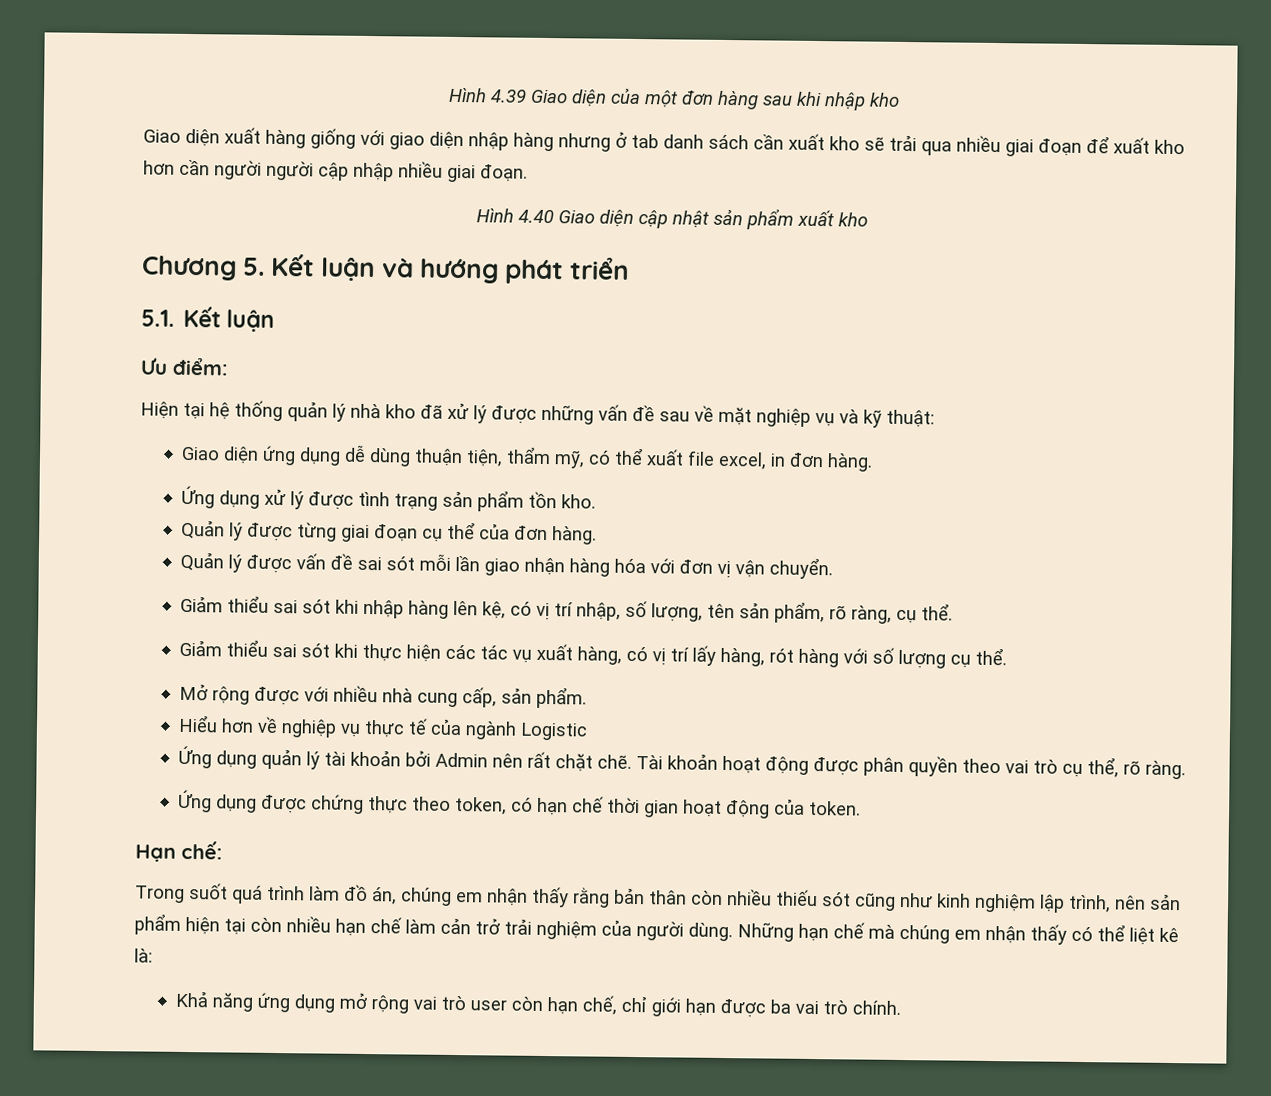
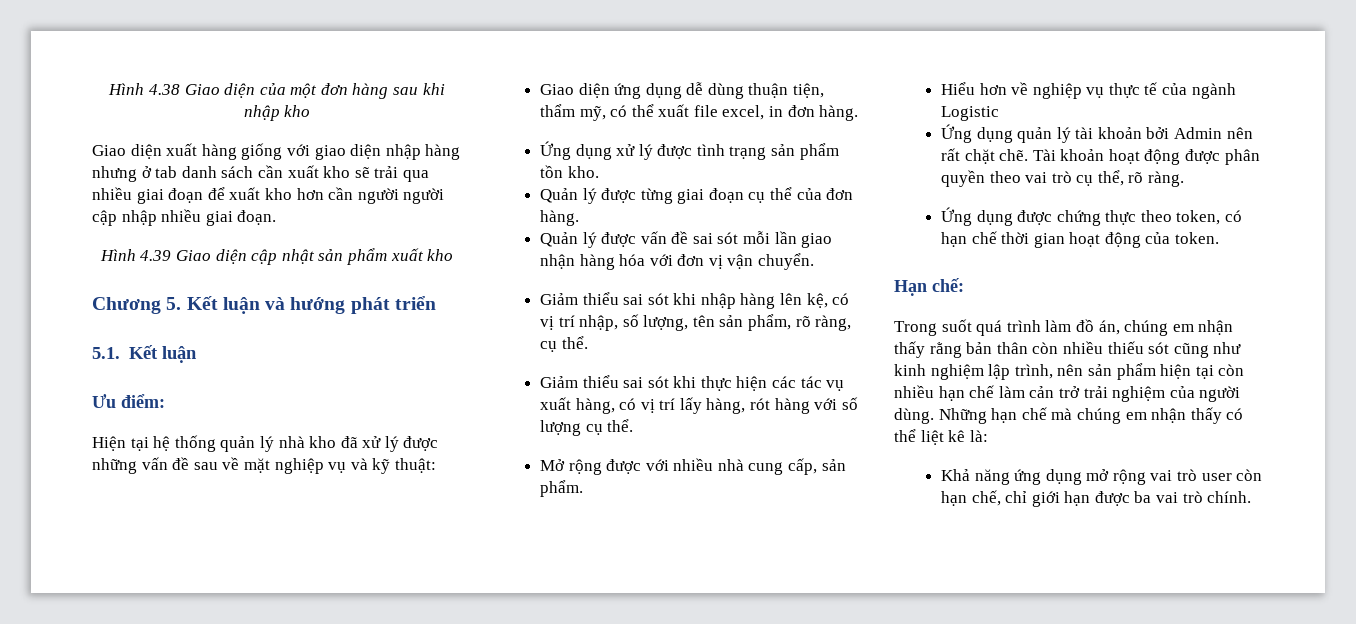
[447,87,527,103] Hình 4.39 -> [108,83,180,95] Hình 4.38
[518,209,554,224] 4.40 -> [140,250,172,261] 4.39

